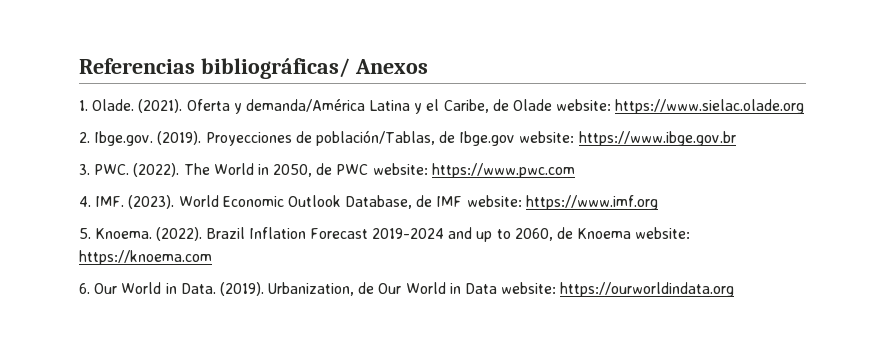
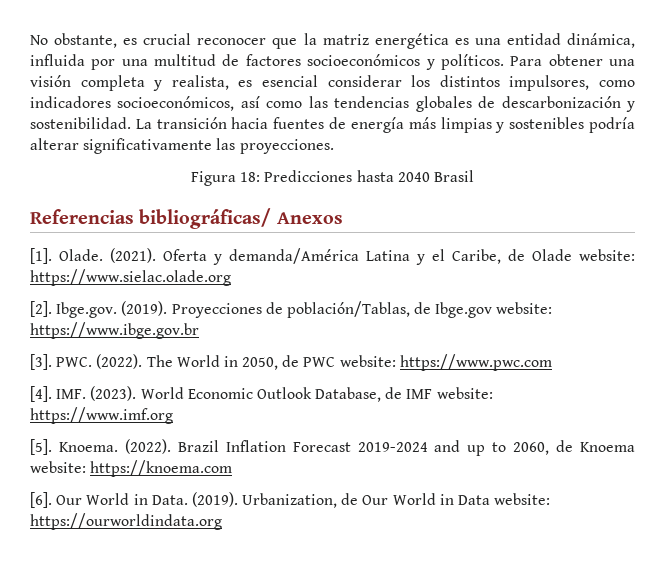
(79, 66) none -> [30,33,635,49] [30,54,636,70] [30,75,636,91] [30,96,636,112] [30,117,635,133] [30,138,334,154] [191,170,474,186] No obstante, es crucial reconocer que la matriz energética es una entidad dinámica, influida por una multitud de factores socioeconómicos y políticos. Para obtener una visión completa y realista, es esencial considerar los distintos impulsores, como indicadores socioeconómicos, así como las tendencias globales de descarbonización y sostenibilidad. La transición hacia fuentes de energía más limpias y sostenibles podría alterar significativamente las proyecciones. // Figura 18: Predicciones hasta 2040 Brasil //
[79,100,88,111] 1. -> [30,248,52,264] [1].
[79,132,90,143] 2. -> [30,301,52,317] [2].
[79,164,90,175] 3. -> [30,354,52,370] [3].
[79,196,91,207] 4. -> [30,386,52,402] [4].
[79,228,91,239] 5. -> [30,439,52,455] [5].
[79,283,90,294] 6. -> [30,492,52,508] [6].

